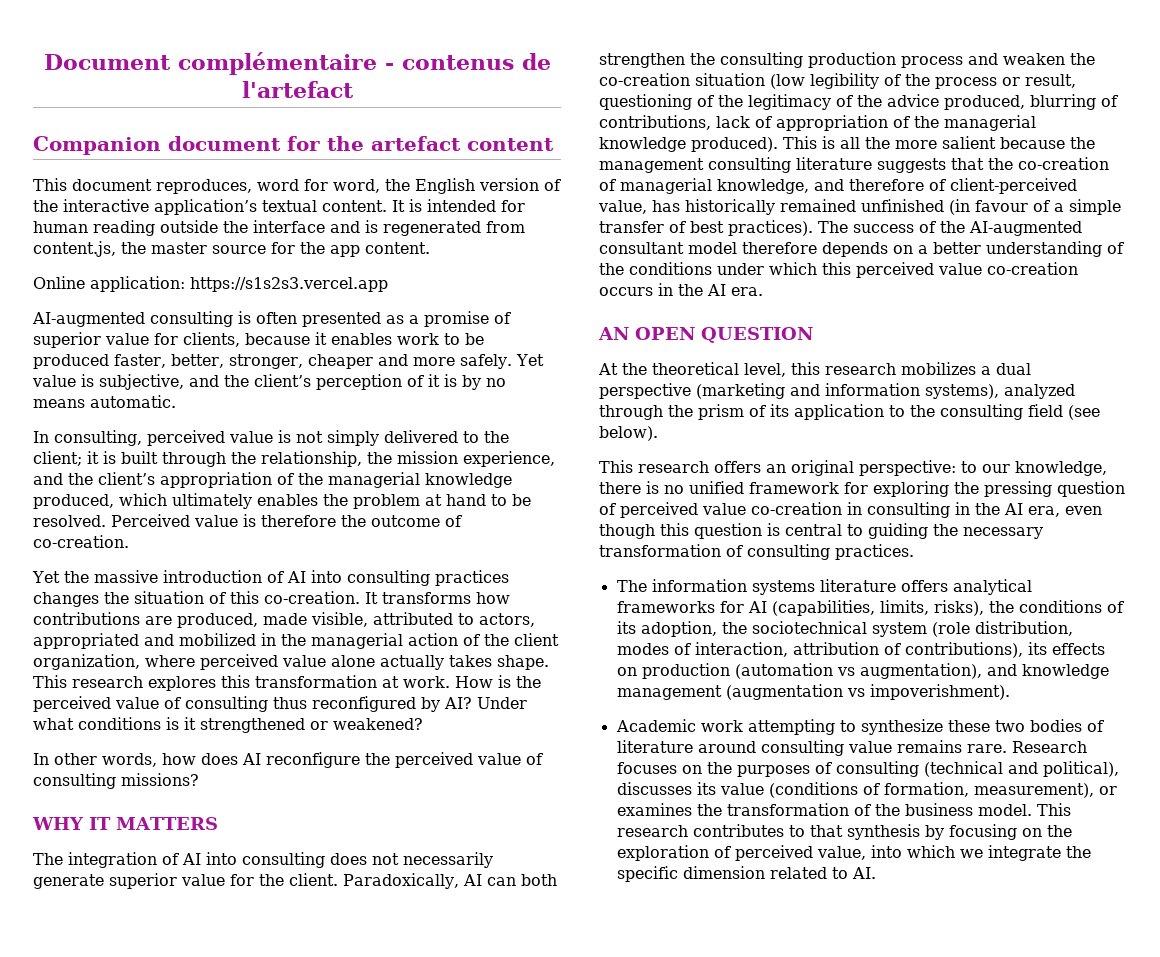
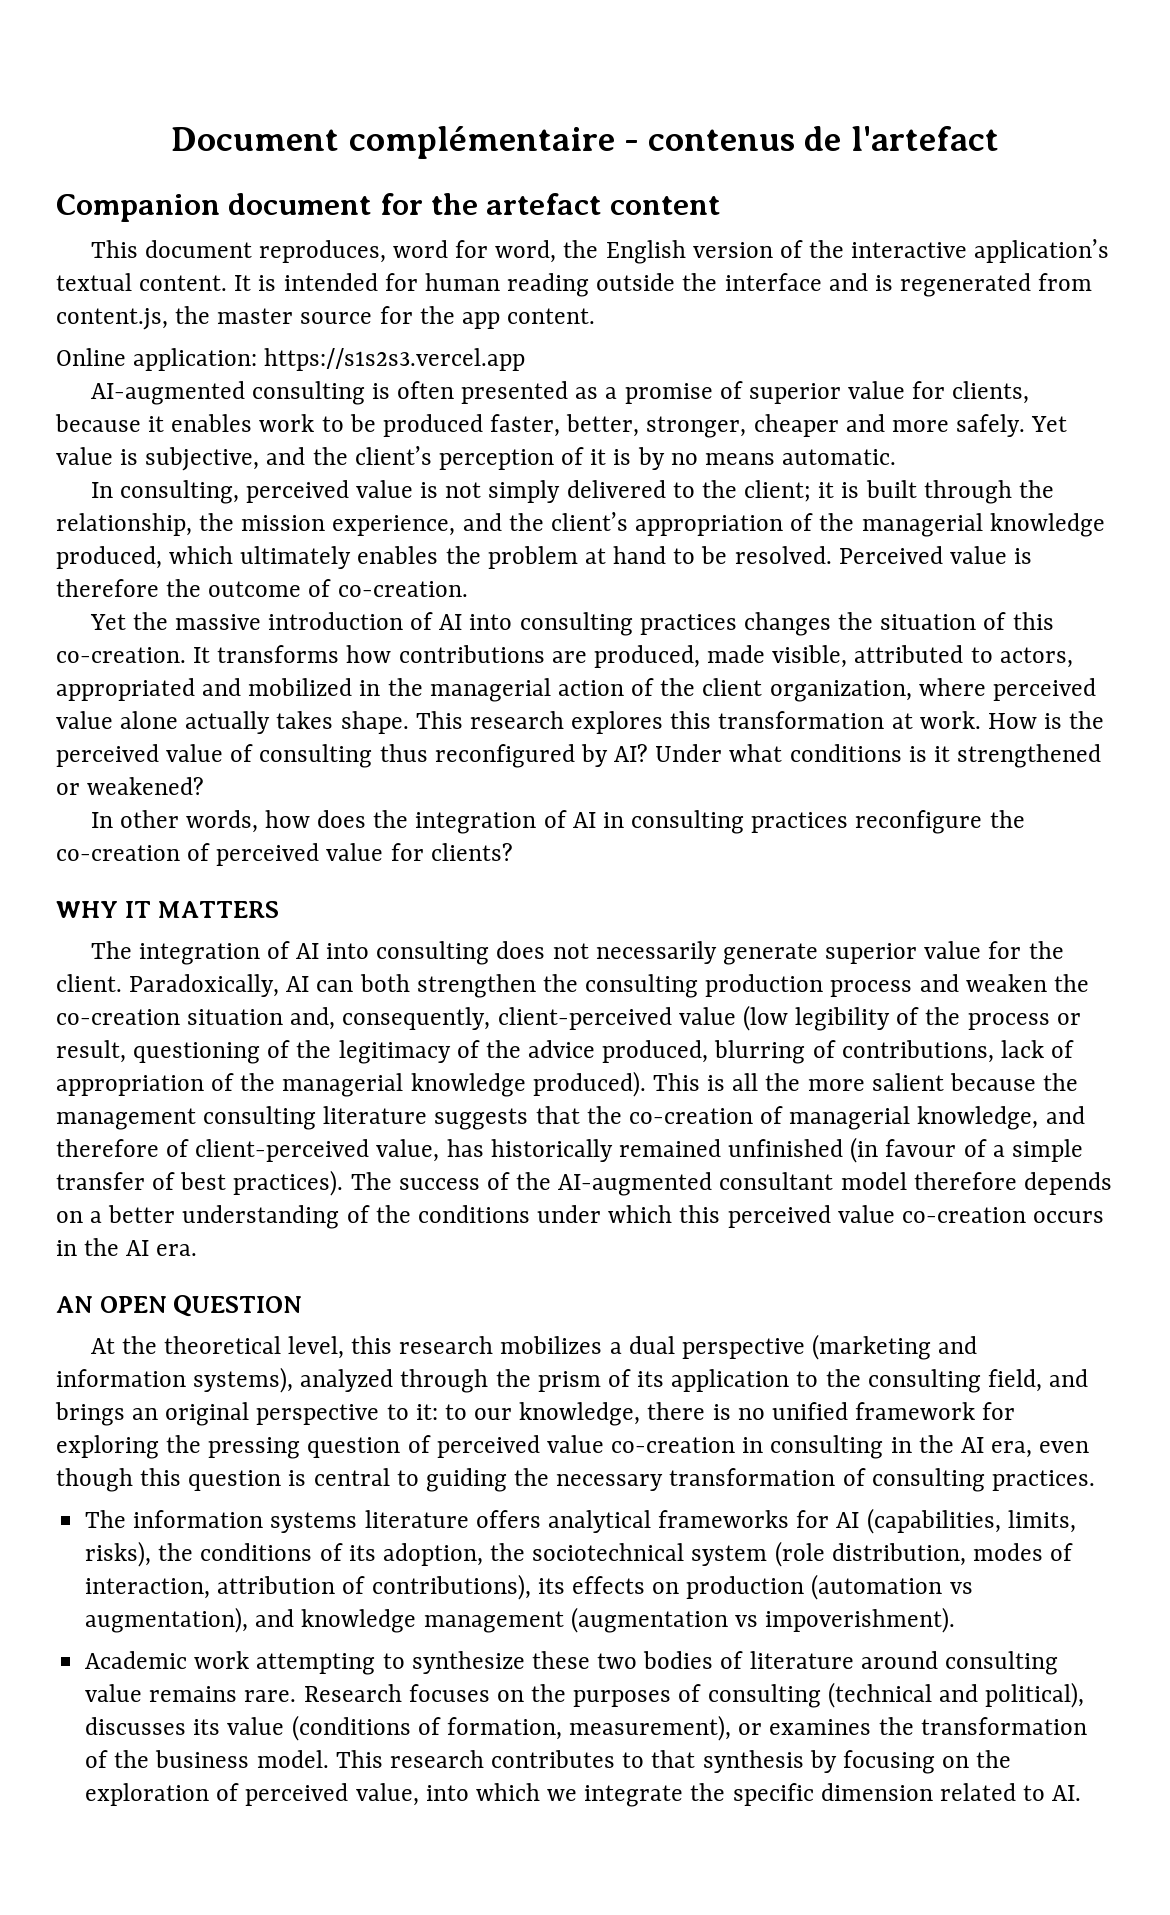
[242,752,543,768] [33,773,199,789] AI reconfigure the perceived value of consulting missions? -> [373,810,1025,834] [56,843,513,866] the integration of AI in consulting practices reconfigure the co-creation of perceived value for clients?
(765, 79) none -> [290,1007,736,1030] and, consequently, client-perceived value
[1028,404,1100,420] [599,426,658,441] [599,460,956,476] field (see below). // This research offers an original perspective: -> [987,1369,1089,1392] [55,1402,438,1426] field, and brings an original perspective to it:

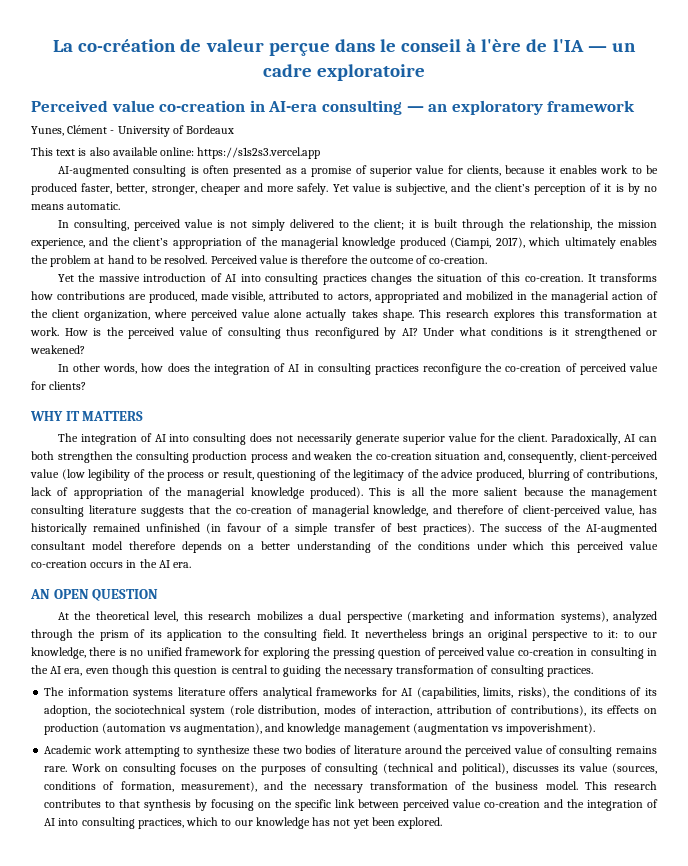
[171,126,999,159] [56,193,720,222] [90,239,1110,264] [56,273,1093,297] [56,306,596,330] [56,348,258,371] Document complémentaire - contenus de l'artefact // Companion document for the artefact content // This document reproduces, word for word, the English version of the interactive application’s textual content. It is intended for human reading outside the interface and is regenerated from content.js, the master source for the app content. // Online application: -> [53,39,636,56] [262,64,426,81] [31,100,636,115] [31,125,235,137] [31,147,195,156] La co-création de valeur perçue dans le conseil à l'ère de l'IA — un cadre exploratoire // Perceived value co-creation in AI-era consulting — an exploratory framework // Yunes, Clément - University of Bordeaux // This text is also available online:
[56,546,162,569] produced, -> [399,237,525,249] produced (Ciampi, 2017),
[987,1369,1089,1392] field, and -> [322,629,427,638] field. It nevertheless
[944,1651,1058,1675] [85,1684,402,1702] consulting value remains rare. Research -> [445,745,657,757] [44,763,176,775] the perceived value of consulting remains rare. Work on consulting
[291,1715,411,1741] (conditions -> [611,763,657,774] [44,781,97,790] (sources, conditions
[738,1717,914,1735] or examines the -> [264,781,363,793] and the necessary
[85,1783,1082,1807] exploration of perceived value, into which we integrate the specific dimension related to AI. -> [295,799,658,811] [44,817,443,829] specific link between perceived value co-creation and the integration of AI into consulting practices, which to our knowledge has not yet been explored.

